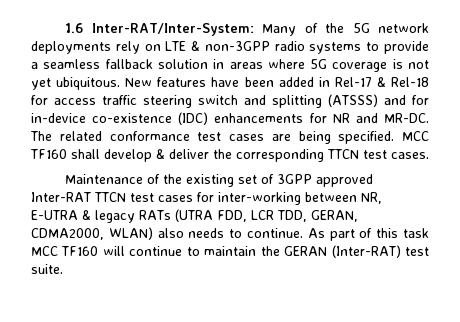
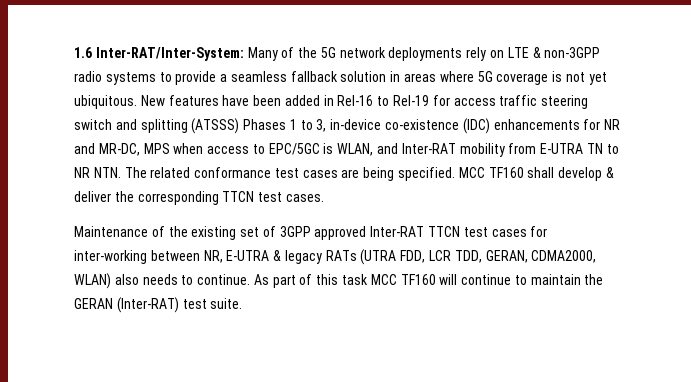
[334,77,430,87] Rel-17 & Rel-18 -> [337,95,430,106] Rel-16 to Rel-19
[384,95,429,105] and for -> [243,119,327,132] Phases 1 to 3,
[384,113,430,123] MR-DC. -> [98,143,619,157] [74,167,121,178] MR-DC, MPS when access to EPC/5GC is WLAN, and Inter-RAT mobility from E-UTRA TN to NR NTN.

